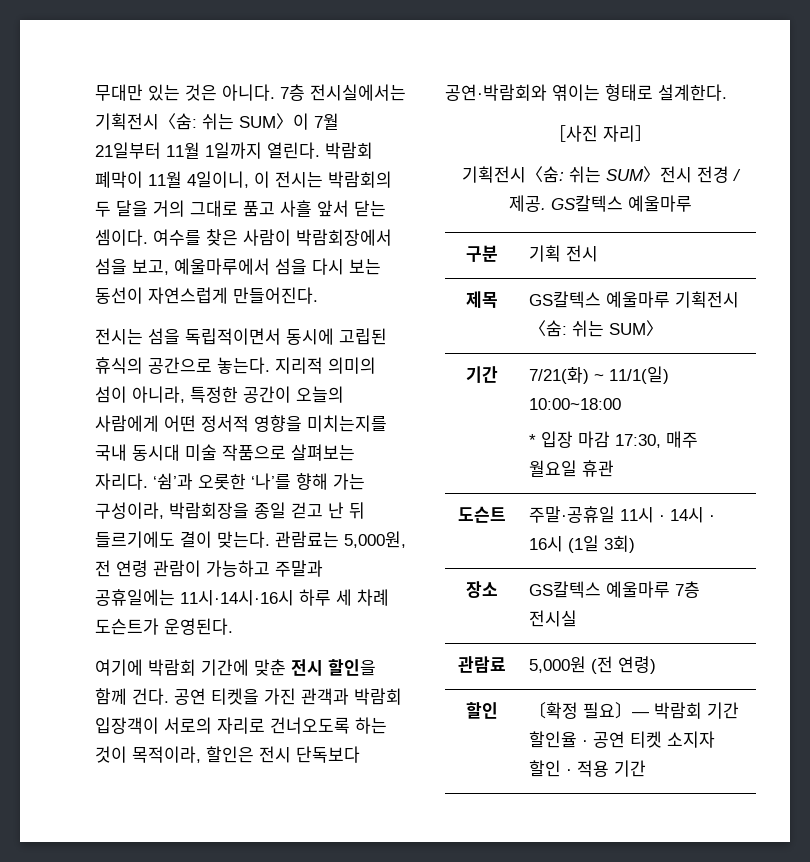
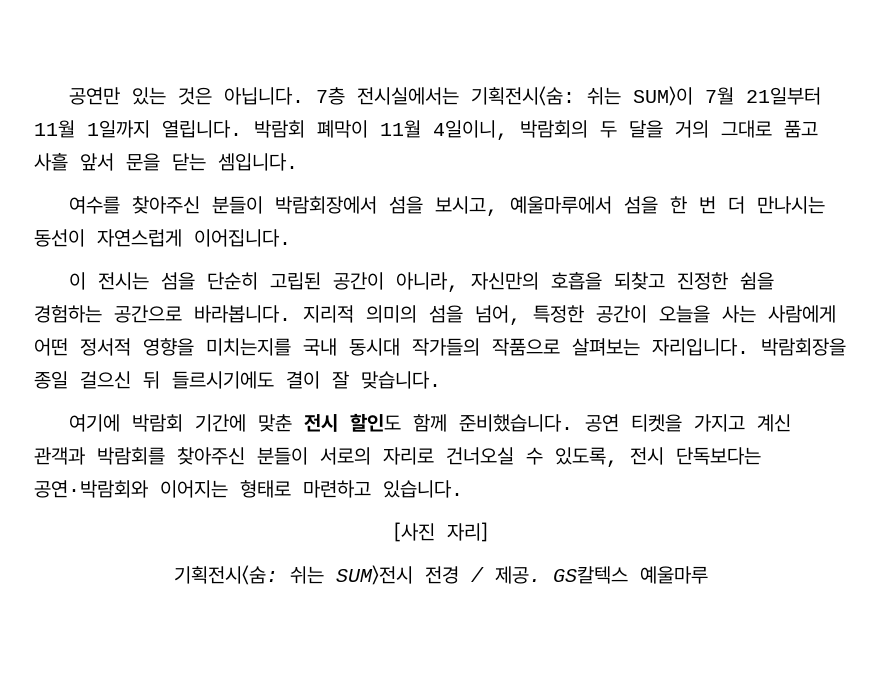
[95,84,143,101] 무대만 -> [69,87,121,105] 공연만
[222,84,275,101] 아니다. -> [224,87,305,105] 아닙니다.
[267,142,320,159] 열린다. -> [162,120,242,138] 열립니다.
[254,171,323,188] 이 전시는 -> (508, 130) none
[354,200,386,217] [95,229,291,246] 닫는 셈이다. 여수를 찾은 사람이 -> [126,153,298,171] [69,196,264,214] 문을 닫는 셈입니다. // 여수를 찾아주신 분들이
[132,259,169,275] 보고, -> [435,196,499,216] 보시고,
[312,258,381,275] [95,287,318,304] [95,328,387,345] [95,357,376,374] [95,386,344,403] 다시 보는 동선이 자연스럽게 만들어진다. // 전시는 섬을 독립적이면서 동시에 고립된 휴식의 공간으로 놓는다. 지리적 의미의 섬이 아니라, 특정한 공간이 오늘의 -> [670,196,826,214] [34,229,291,247] [69,271,775,292] [34,305,756,325] 한 번 더 만나시는 동선이 자연스럽게 이어집니다. // 이 전시는 섬을 단순히 고립된 공간이 아니라, 자신만의 호흡을 되찾고 진정한 쉼을 경험하는 공간으로 바라봅니다. 지리적 의미의 섬을 넘어, 특정한 공간이 오늘을 사는
[185,444,217,461] 미술 -> [412,338,480,356] 작가들의
[95,473,365,490] [95,502,365,519] [95,531,406,548] [95,560,323,577] [95,589,389,606] [95,618,233,635] 자리다. ‘쉼’과 오롯한 ‘나’를 향해 가는 구성이라, 박람회장을 종일 걷고 난 뒤 들르기에도 결이 맞는다. 관람료는 5,000원, 전 연령 관람이 가능하고 주말과 공휴일에는 11시·14시·16시 하루 세 차례 도슨트가 운영된다. -> [652,338,846,356] [34,371,441,389] 자리입니다. 박람회장을 종일 걸으신 뒤 들르시기에도 결이 잘 맞습니다.
[328,659,376,676] [95,688,402,705] [95,717,387,734] [95,746,360,763] [445,84,727,101] 할인을 함께 건다. 공연 티켓을 가진 관객과 박람회 입장객이 서로의 자리로 건너오도록 하는 것이 목적이라, 할인은 전시 단독보다 공연·박람회와 엮이는 형태로 설계한다. -> [350,413,792,432] [34,447,761,467] [34,480,463,498] 할인도 함께 준비했습니다. 공연 티켓을 가지고 계신 관객과 박람회를 찾아주신 분들이 서로의 자리로 건너오실 수 있도록, 전시 단독보다는 공연·박람회와 이어지는 형태로 마련하고 있습니다.
[465,245,498,262] [528,245,598,262] [465,291,498,308] [528,291,739,308] [528,320,663,337] [465,366,498,383] [528,366,669,384] [528,398,621,410] [528,431,698,448] [528,460,614,477] [457,506,506,523] [528,506,715,523] [528,535,635,553] [465,581,498,598] [528,581,700,598] [528,610,577,627] [457,656,506,673] [528,656,656,674] [465,702,498,719] [528,702,739,719] [528,731,715,748] [528,760,646,777] // 구분 | 기획 전시 // 제목 | GS칼텍스 예울마루 기획전시〈숨: 쉬는 SUM〉 // 기간 | 7/21(화) ~ 11/1(일) 10:00~18:00 // * 입장 마감 17:30, 매주 월요일 휴관 // 도슨트 | 주말·공휴일 11시 · 14시 · 16시 (1일 3회) // 장소 | GS칼텍스 예울마루 7층 전시실 // 관람료 | 5,000원 (전 연령) // 할인 | 〔확정 필요〕— 박람회 기간 할인율 · 공연 티켓 소지자 할인 · 적용 기간 -> (708, 575) none

